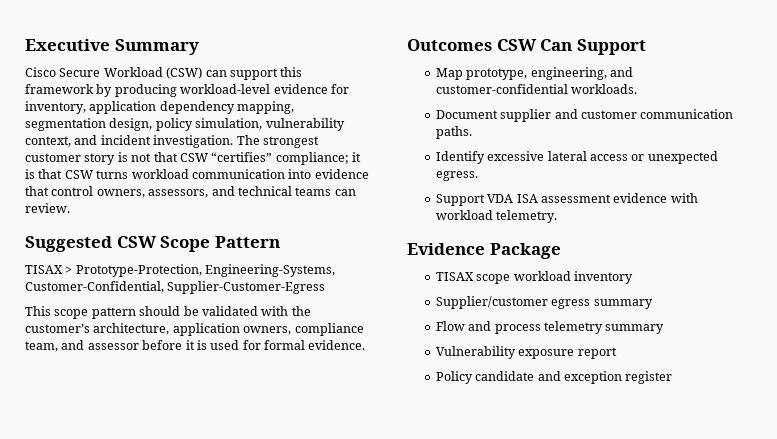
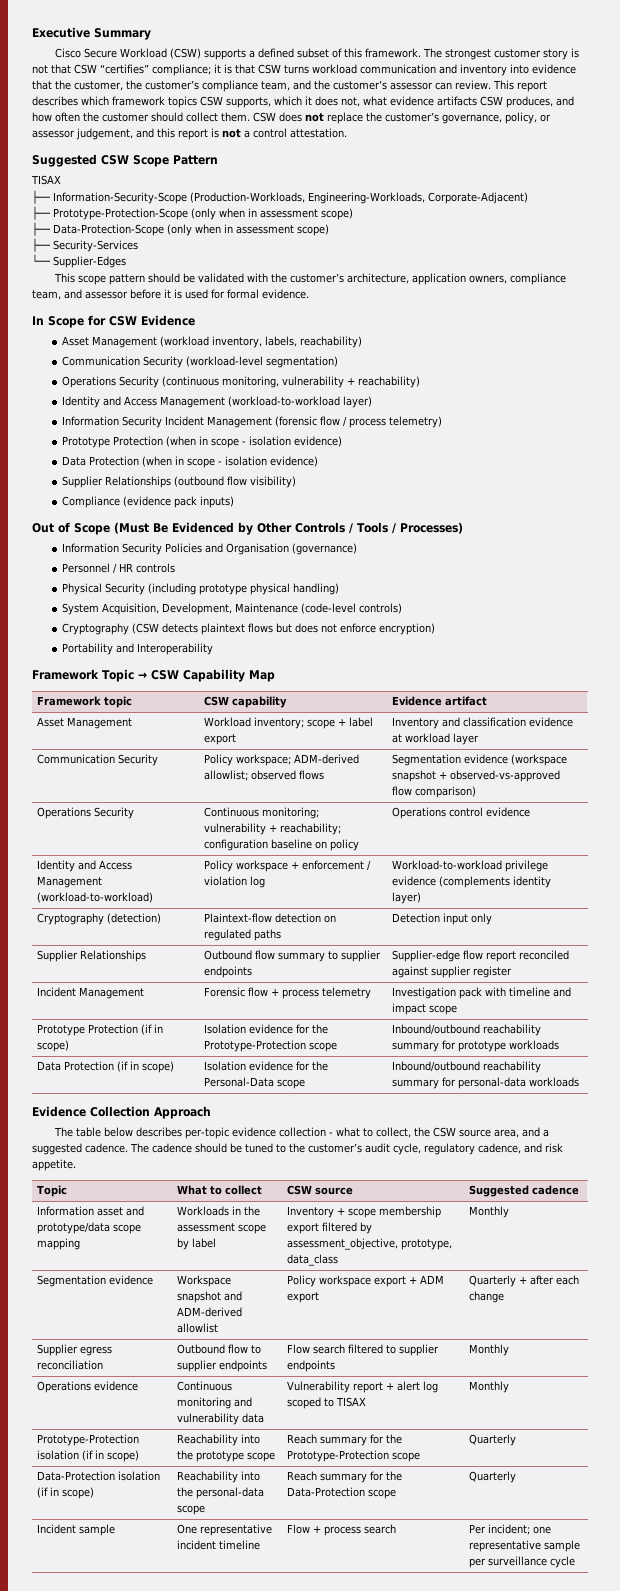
[205,67,303,80] [25,84,349,97] [25,101,295,114] [25,118,345,131] [25,135,234,148] can support this framework by producing workload-level evidence for inventory, application dependency mapping, segmentation design, policy simulation, vulnerability context, and incident investigation. -> [204,48,422,60] supports a defined subset of this framework.
(285, 174) none -> [439,64,507,76] and inventory
[51,186,356,198] [25,203,70,213] control owners, assessors, and technical teams can review. -> [55,80,547,92] [32,96,574,108] [32,112,551,124] [32,128,347,140] the customer, the customer’s compliance team, and the customer’s assessor can review. This report describes which framework topics CSW supports, which it does not, what evidence artifacts CSW produces, and how often the customer should collect them. CSW does not replace the customer’s governance, policy, or assessor judgement, and this report is not a control attestation.
[65,264,336,277] [25,281,326,294] > Prototype-Protection, Engineering-Systems, Customer-Confidential, Supplier-Customer-Egress -> [32,190,528,204] [32,206,353,220] [32,222,329,236] [32,238,138,252] [32,254,126,268] // ├── Information-Security-Scope (Production-Workloads, Engineering-Workloads, Corporate-Adjacent) // ├── Prototype-Protection-Scope (only when in assessment scope) // ├── Data-Protection-Scope (only when in assessment scope) // ├── Security-Services // └── Supplier-Edges
[407,39,646,55] [435,67,633,80] [435,84,638,94] [435,109,734,122] [435,126,472,139] [435,151,718,164] [435,171,478,181] [435,193,698,206] [435,210,558,223] [407,243,561,259] [435,271,633,284] [435,296,653,309] [435,321,665,334] [435,346,617,359] [435,371,673,384] Outcomes CSW Can Support // Map prototype, engineering, and customer-confidential workloads. // Document supplier and customer communication paths. // Identify excessive lateral access or unexpected egress. // Support VDA ISA assessment evidence with workload telemetry. // Evidence Package // TISAX scope workload inventory // Supplier/customer egress summary // Flow and process telemetry summary // Vulnerability exposure report // Policy candidate and exception register -> [32,315,195,328] [61,336,362,348] [61,356,338,368] [61,376,420,388] [61,396,372,408] [61,416,442,428] [61,436,342,448] [61,456,318,468] [61,476,296,488] [61,496,234,508] [32,522,463,535] [61,543,357,555] [61,563,175,574] [61,583,339,595] [61,603,402,615] [61,623,435,635] [61,643,213,655] [32,669,275,682] [37,696,133,708] [204,696,288,708] [392,696,488,706] [37,717,133,729] [204,717,374,729] [204,734,237,745] [392,717,574,729] [392,733,480,745] [37,754,159,766] [204,754,360,766] [204,770,325,781] [392,754,568,766] [392,770,561,782] [392,786,477,798] [37,807,135,819] [204,807,320,819] [204,823,342,835] [204,839,360,851] [392,807,531,819] [37,860,133,872] [37,876,103,888] [37,892,154,903] [204,860,372,872] [204,876,266,888] [392,860,549,872] [392,876,552,888] [392,892,422,904] [37,913,162,925] [204,913,337,923] [204,929,282,941] [392,913,493,925] [37,950,147,962] [204,950,382,962] [204,966,253,978] [392,950,570,962] [392,966,513,978] [37,987,145,999] [204,987,372,999] [392,987,572,999] [392,1003,458,1015] [37,1024,164,1036] [37,1040,70,1052] [204,1024,329,1034] [204,1040,338,1052] [392,1024,542,1036] [392,1040,560,1052] [37,1061,175,1073] [204,1061,329,1071] [204,1077,306,1089] [392,1061,542,1073] [392,1077,580,1089] [32,1106,211,1119] [54,1127,550,1139] [32,1143,563,1155] [32,1159,76,1171] [37,1185,68,1197] [177,1185,263,1195] [287,1185,354,1195] [469,1185,580,1197] [37,1206,145,1216] [37,1222,142,1234] [37,1238,81,1250] [177,1206,261,1216] [177,1223,267,1234] [177,1238,217,1250] [287,1206,442,1218] [287,1222,373,1234] [287,1238,453,1250] [287,1254,339,1266] [469,1206,510,1218] [37,1275,154,1287] [177,1275,232,1287] [177,1291,243,1303] [177,1307,243,1317] [177,1323,219,1333] [287,1275,445,1287] [287,1292,320,1303] [469,1275,580,1287] [469,1291,505,1303] [37,1344,113,1356] [37,1360,104,1370] [177,1344,262,1354] [177,1360,268,1372] [287,1344,440,1356] [287,1360,336,1372] [469,1344,510,1356] [37,1381,139,1393] [177,1381,233,1391] [177,1397,253,1409] [177,1413,265,1425] [287,1381,439,1393] [287,1397,367,1409] [469,1381,510,1393] [37,1434,140,1446] [37,1450,140,1462] [177,1434,261,1446] [177,1450,276,1462] [287,1434,403,1446] [287,1450,421,1462] [469,1434,517,1446] [37,1471,161,1481] [37,1487,95,1499] [177,1471,261,1483] [177,1487,265,1499] [177,1505,206,1515] [287,1471,403,1483] [287,1487,397,1499] [469,1471,517,1483] [37,1524,116,1536] [177,1524,273,1536] [177,1540,261,1550] [287,1524,397,1536] [469,1524,552,1535] [469,1540,581,1552] [469,1556,576,1568] In Scope for CSW Evidence // Asset Management (workload inventory, labels, reachability) // Communication Security (workload-level segmentation) // Operations Security (continuous monitoring, vulnerability + reachability) // Identity and Access Management (workload-to-workload layer) // Information Security Incident Management (forensic flow / process telemetry) // Prototype Protection (when in scope - isolation evidence) // Data Protection (when in scope - isolation evidence) // Supplier Relationships (outbound flow visibility) // Compliance (evidence pack inputs) // Out of Scope (Must Be Evidenced by Other Controls / Tools / Processes) // Information Security Policies and Organisation (governance) // Personnel / HR controls // Physical Security (including prototype physical handling) // System Acquisition, Development, Maintenance (code-level controls) // Cryptography (CSW detects plaintext flows but does not enforce encryption) // Portability and Interoperability // Framework Topic → CSW Capability Map // Framework topic | CSW capability | Evidence artifact // Asset Management | Workload inventory; scope + label export | Inventory and classification evidence at workload layer // Communication Security | Policy workspace; ADM-derived allowlist; observed flows | Segmentation evidence (workspace snapshot + observed-vs-approved flow comparison) // Operations Security | Continuous monitoring; vulnerability + reachability; configuration baseline on policy | Operations control evidence // Identity and Access Management (workload-to-workload) | Policy workspace + enforcement / violation log | Workload-to-workload privilege evidence (complements identity layer) // Cryptography (detection) | Plaintext-flow detection on regulated paths | Detection input only // Supplier Relationships | Outbound flow summary to supplier endpoints | Supplier-edge flow report reconciled against supplier register // Incident Management | Forensic flow + process telemetry | Investigation pack with timeline and impact scope // Prototype Protection (if in scope) | Isolation evidence for the Prototype-Protection scope | Inbound/outbound reachability summary for prototype workloads // Data Protection (if in scope) | Isolation evidence for the Personal-Data scope | Inbound/outbound reachability summary for personal-data workloads // Evidence Collection Approach // The table below describes per-topic evidence collection - what to collect, the CSW source area, and a suggested cadence. The cadence should be tuned to the customer’s audit cycle, regulatory cadence, and risk appetite. // Topic | What to collect | CSW source | Suggested cadence // Information asset and prototype/data scope mapping | Workloads in the assessment scope by label | Inventory + scope membership export filtered by assessment_objective, prototype, data_class | Monthly // Segmentation evidence | Workspace snapshot and ADM-derived allowlist | Policy workspace export + ADM export | Quarterly + after each change // Supplier egress reconciliation | Outbound flow to supplier endpoints | Flow search filtered to supplier endpoints | Monthly // Operations evidence | Continuous monitoring and vulnerability data | Vulnerability report + alert log scoped to TISAX | Monthly // Prototype-Protection isolation (if in scope) | Reachability into the prototype scope | Reach summary for the Prototype-Protection scope | Quarterly // Data-Protection isolation (if in scope) | Reachability into the personal-data scope | Reach summary for the Data-Protection scope | Quarterly // Incident sample | One representative incident timeline | Flow + process search | Per incident; one representative sample per surveillance cycle

